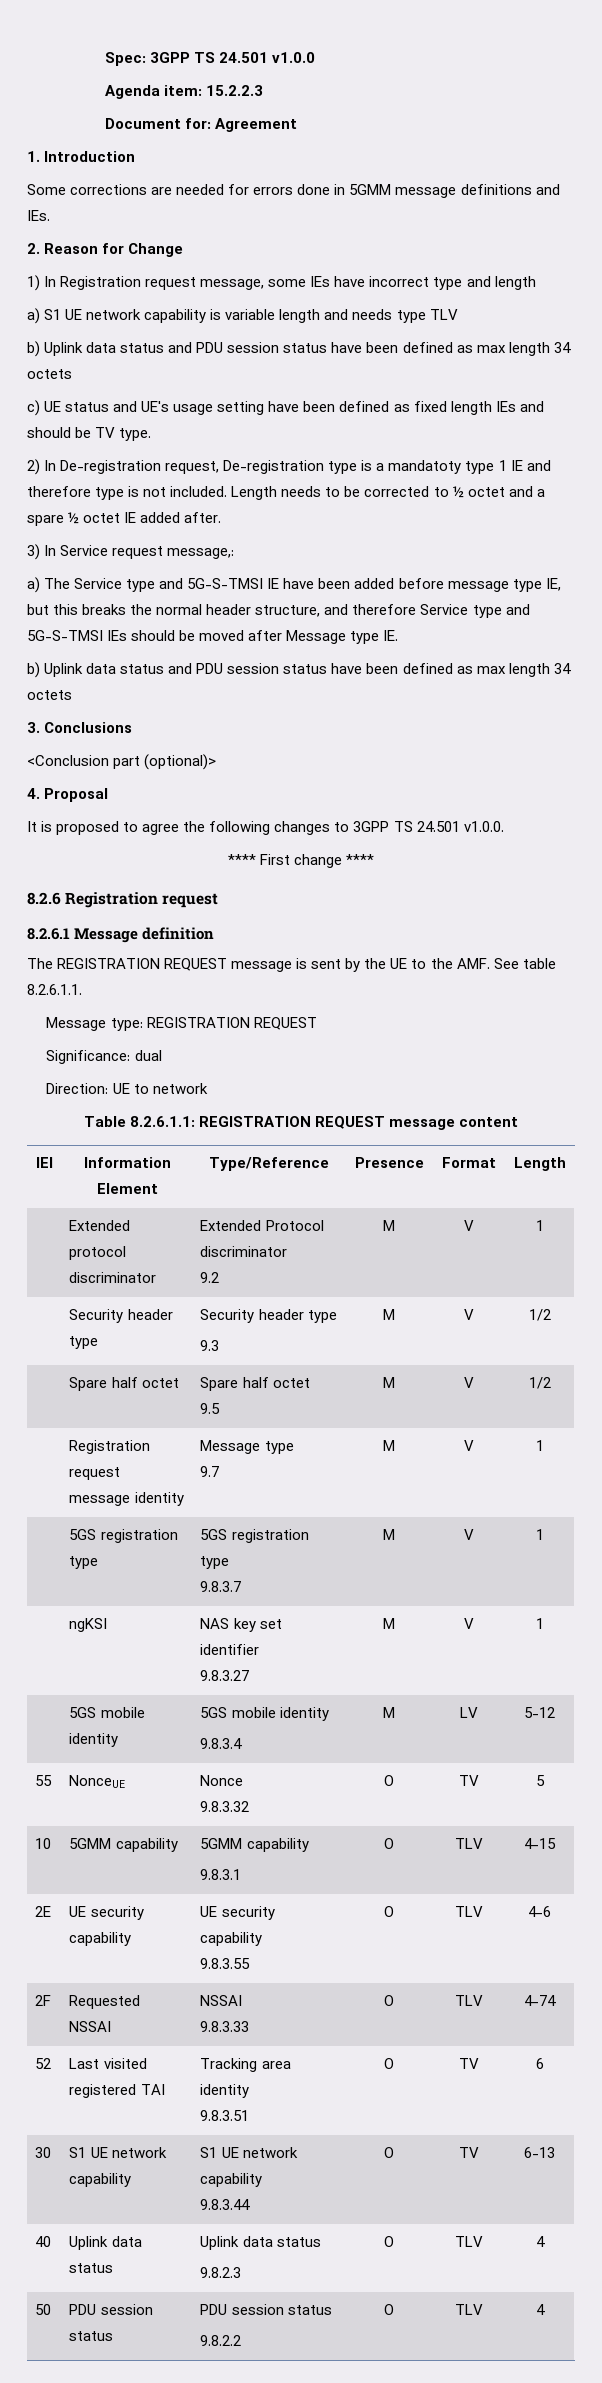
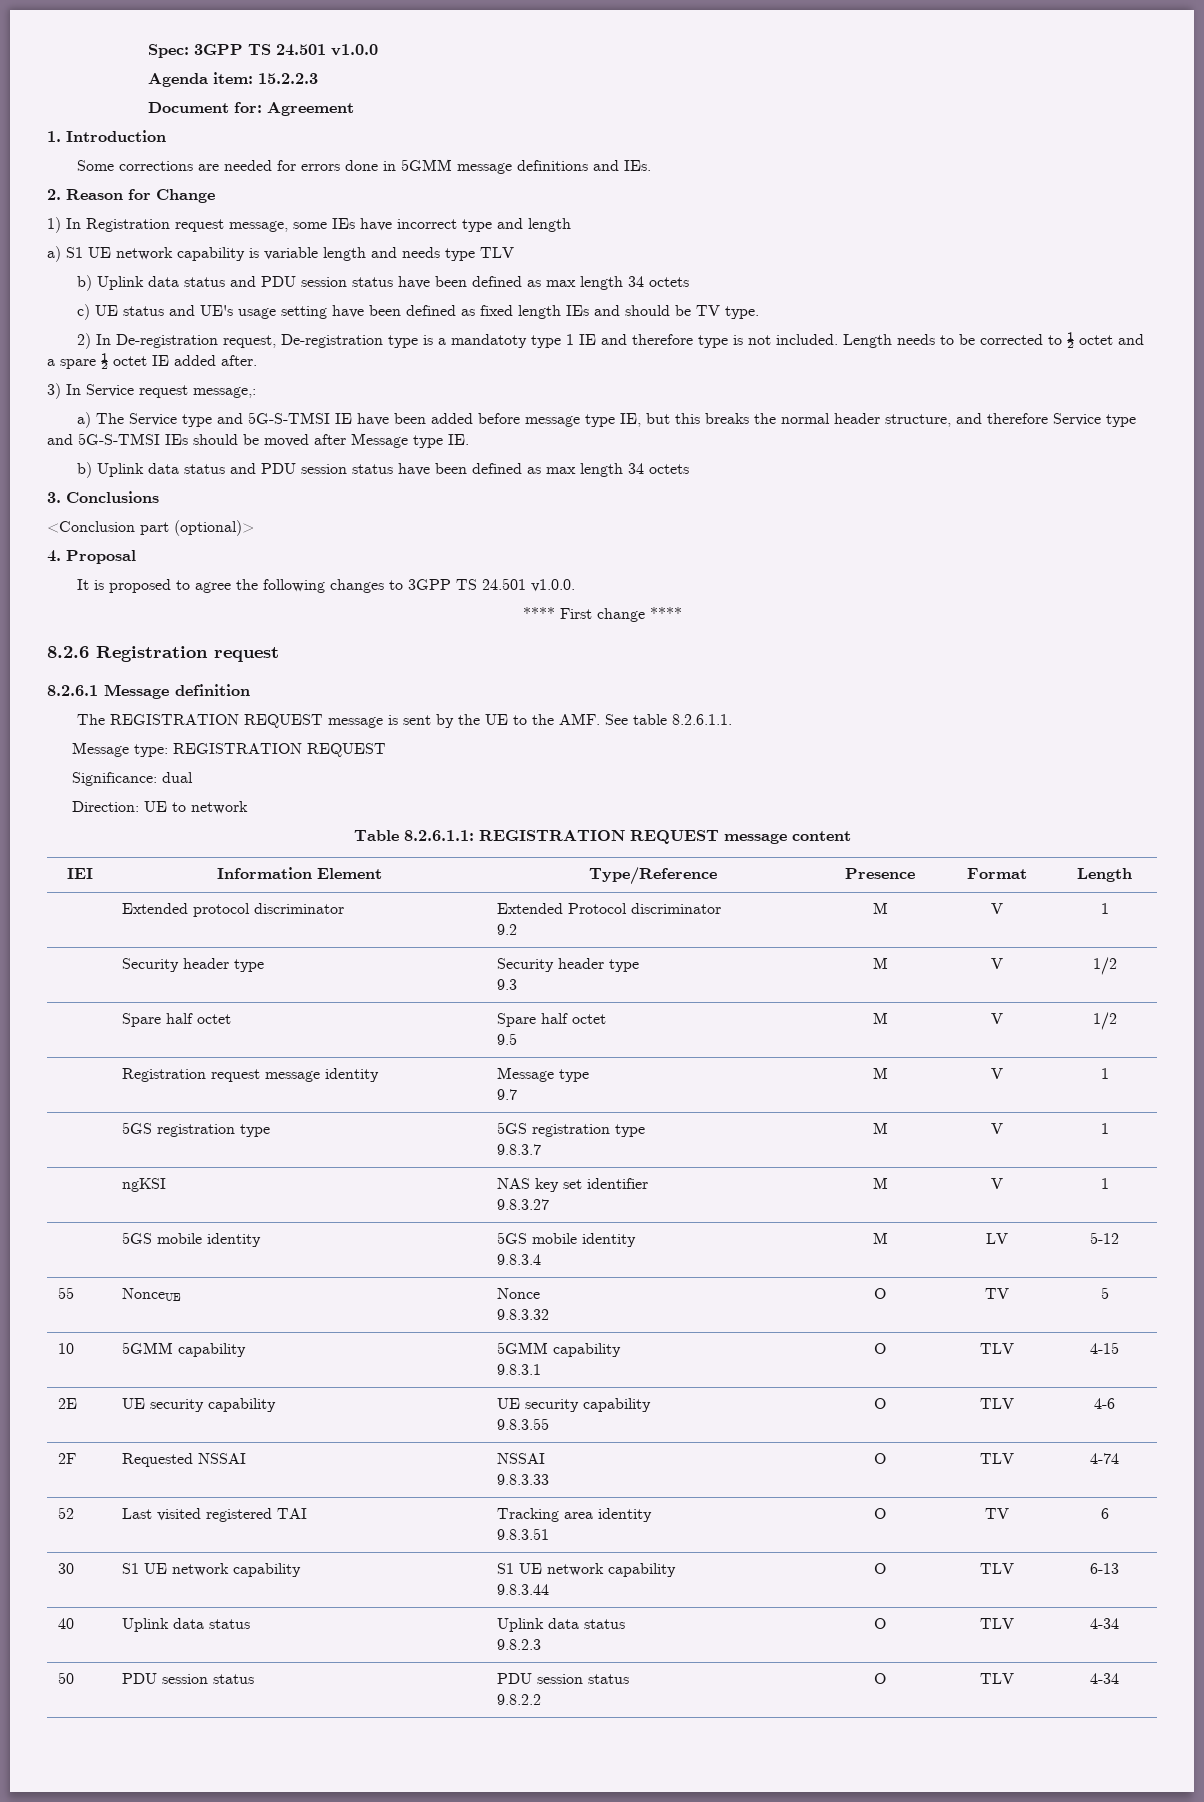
[458,2147,479,2158] TV -> [980,1563,1014,1574] TLV
[535,2236,545,2247] 4 -> [1090,1618,1119,1629] 4-34
[535,2304,545,2315] 4 -> [1090,1673,1119,1684] 4-34

